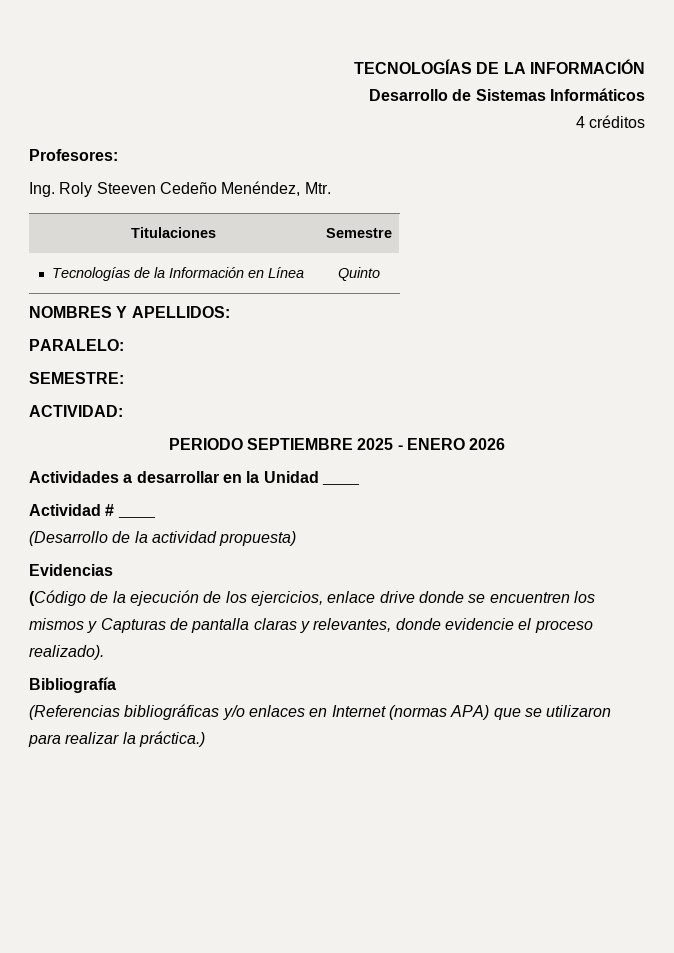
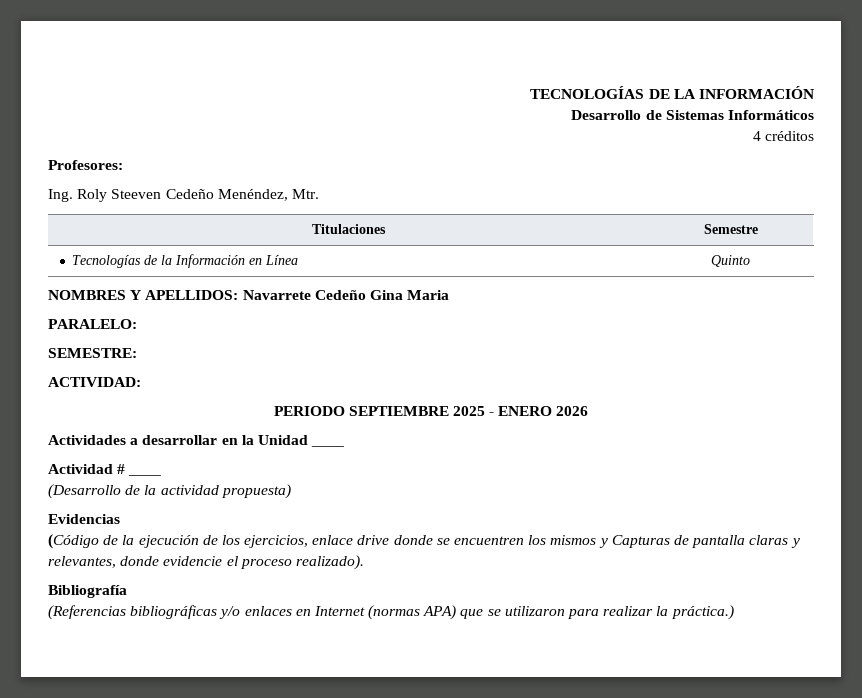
(230, 312) none -> [242,290,450,300] Navarrete Cedeño Gina Maria

